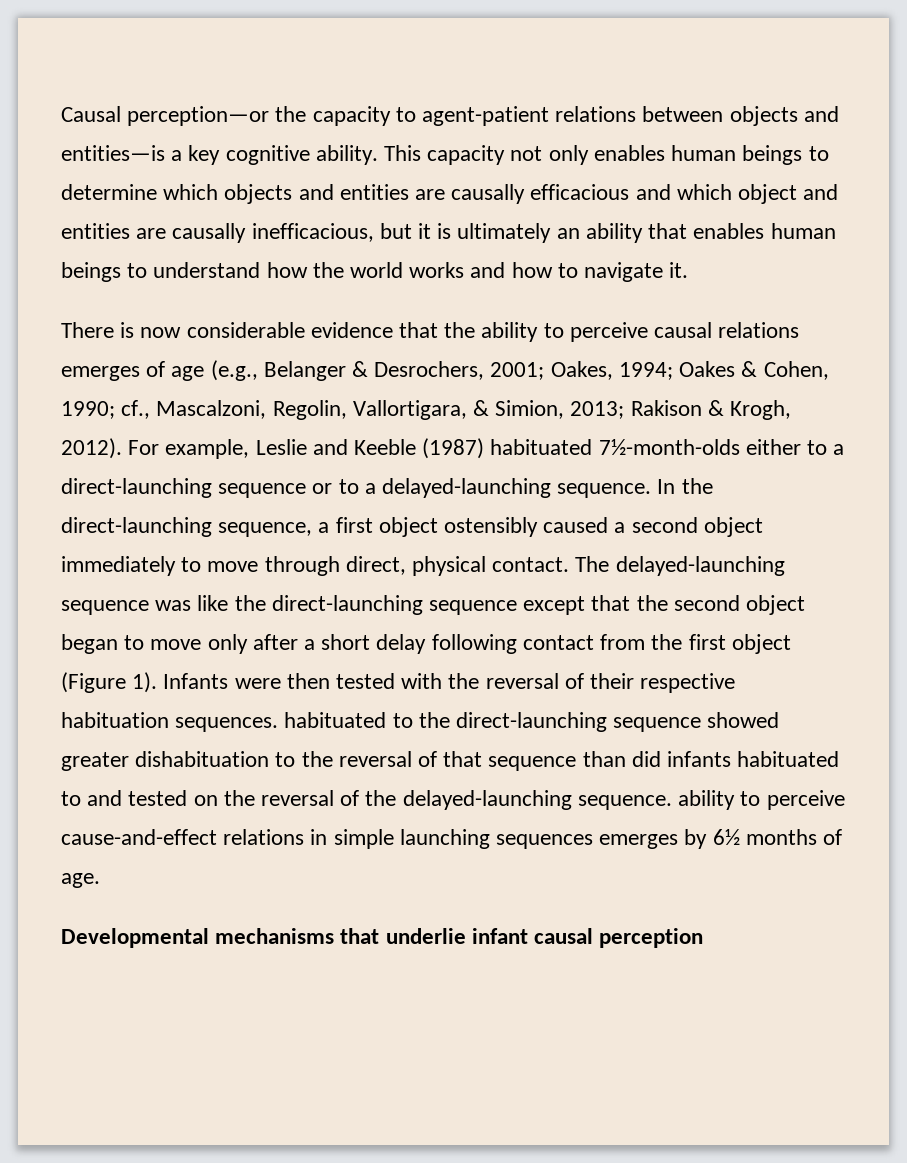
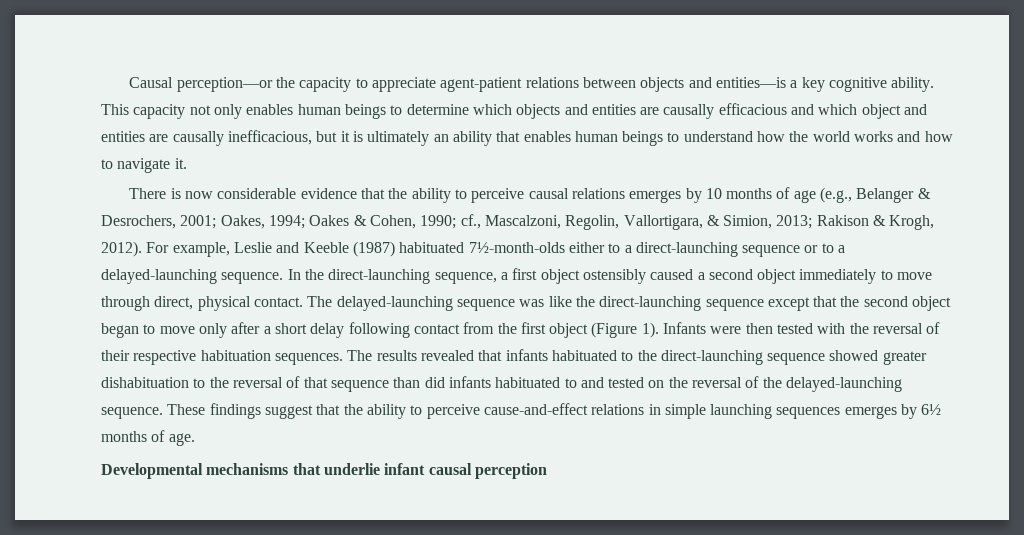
(416, 114) none -> [371,77,436,92] appreciate
(140, 373) none -> [685,188,773,203] by 10 months
(279, 724) none -> [347,349,548,361] The results revealed that infants
(672, 802) none -> [167,403,363,419] These findings suggest that the

